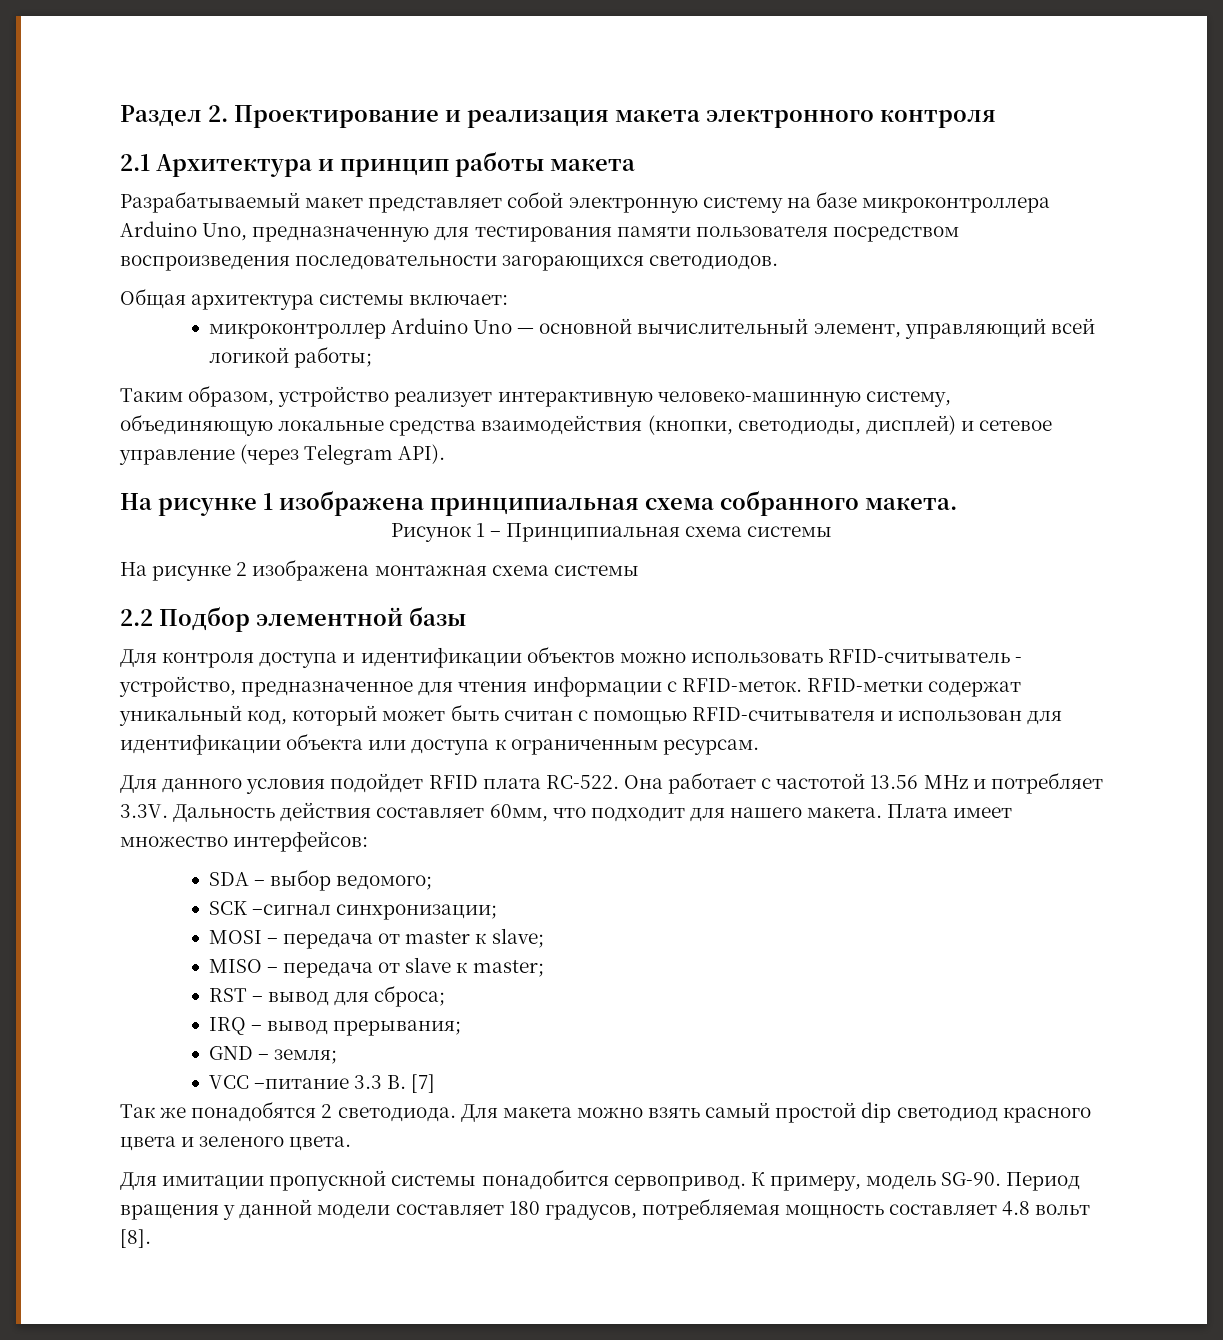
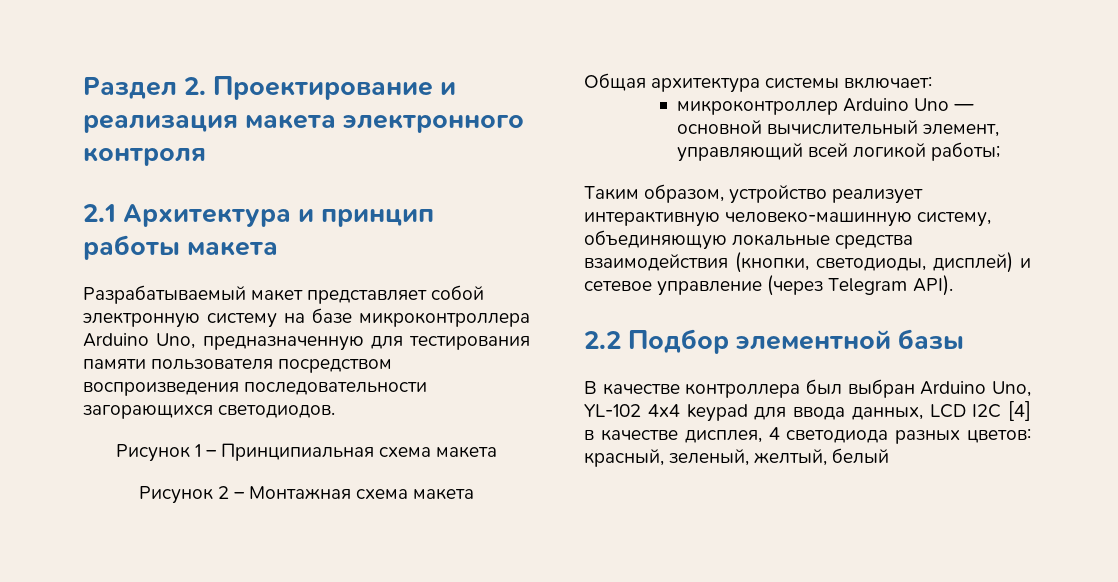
(779, 262) none -> [115,443,498,462] [138,486,475,504] // Рисунок 1 – Принципиальная схема макета // Рисунок 2 – Монтажная схема макета
[120,490,957,516] [390,523,833,542] [120,559,639,581] [120,606,466,632] [120,646,1023,668] [119,676,1022,697] [119,704,1063,726] [120,733,759,755] [120,772,1103,794] [120,802,1013,822] [120,831,369,852] [208,869,433,891] [208,901,498,920] [208,928,544,949] [208,957,544,978] [208,985,446,1007] [208,1017,462,1036] [208,1046,338,1064] [208,1074,436,1093] [120,1101,1091,1123] [120,1136,352,1151] [120,1169,1081,1191] [120,1198,1091,1220] [120,1229,151,1248] На рисунке 1 изображена принципиальная схема собранного макета. // Рисунок 1 – Принципиальная схема системы // На рисунке 2 изображена монтажная схема системы // 2.2 Подбор элементной базы // Для контроля доступа и идентификации объектов можно использовать RFID-считыватель - устройство, предназначенное для чтения информации с RFID-меток. RFID-метки содержат уникальный код, который может быть считан с помощью RFID-считывателя и использован для идентификации объекта или доступа к ограниченным ресурсам. // Для данного условия подойдет RFID плата RC-522. Она работает с частотой 13.56 MHz и потребляет 3.3V. Дальность действия составляет 60мм, что подходит для нашего макета. Плата имеет множество интерфейсов: // SDA – выбор ведомого; // SCK –сигнал синхронизации; // MOSI – передача от master к slave; // MISO – передача от slave к master; // RST – вывод для сброса; // IRQ – вывод прерывания; // GND – земля; // VCC –питание 3.3 В. [7] // Так же понадобятся 2 светодиода. Для макета можно взять самый простой dip светодиод красного цвета и зеленого цвета. // Для имитации пропускной системы понадобится сервопривод. К примеру, модель SG-90. Период вращения у данной модели составляет 180 градусов, потребляемая мощность составляет 4.8 вольт [8]. -> [584,329,965,354] [584,379,1031,398] [584,401,1031,422] [584,427,1031,444] [584,448,890,467] 2.2 Подбор элементной базы // В качестве контроллера был выбран Arduino Uno, YL-102 4x4 keypad для ввода данных, LCD I2C [4] в качестве дисплея, 4 светодиода разных цветов: красный, зеленый, желтый, белый

